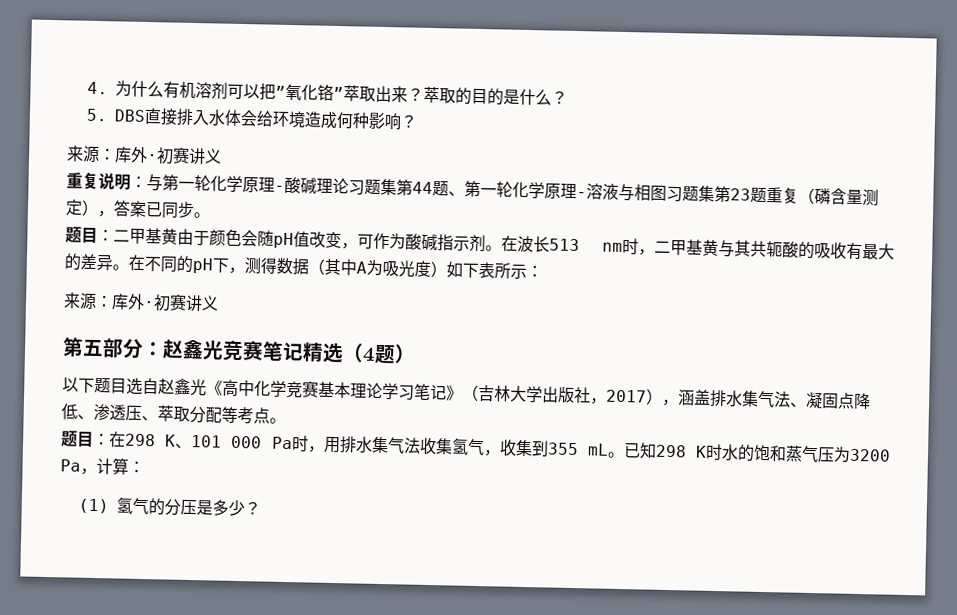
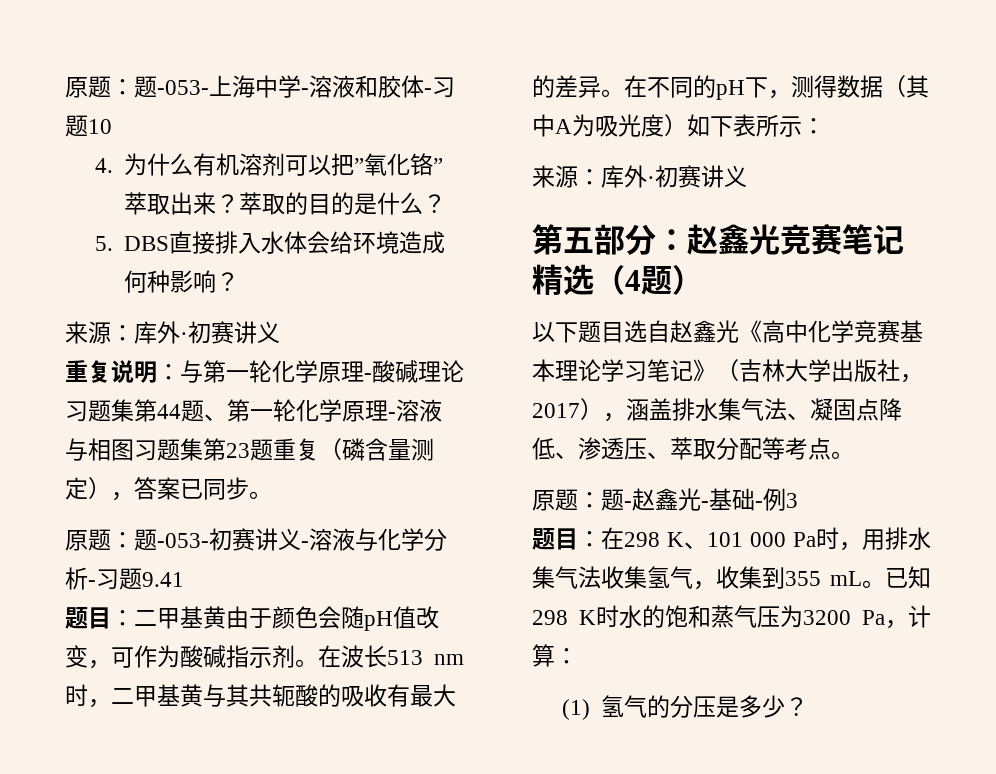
(86, 88) none -> [65,75,455,98] [65,115,112,137] 原题：题-053-上海中学-溶液和胶体-习题10 //
(210, 215) none -> [65,528,447,551] [65,567,184,590] // 原题：题-053-初赛讲义-溶液与化学分析-习题9.41
(286, 420) none -> [532,488,798,511] // 原题：题-赵鑫光-基础-例3

